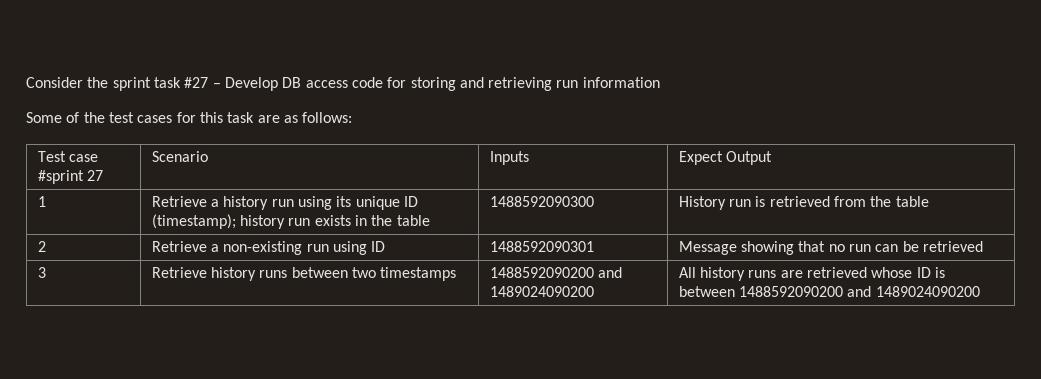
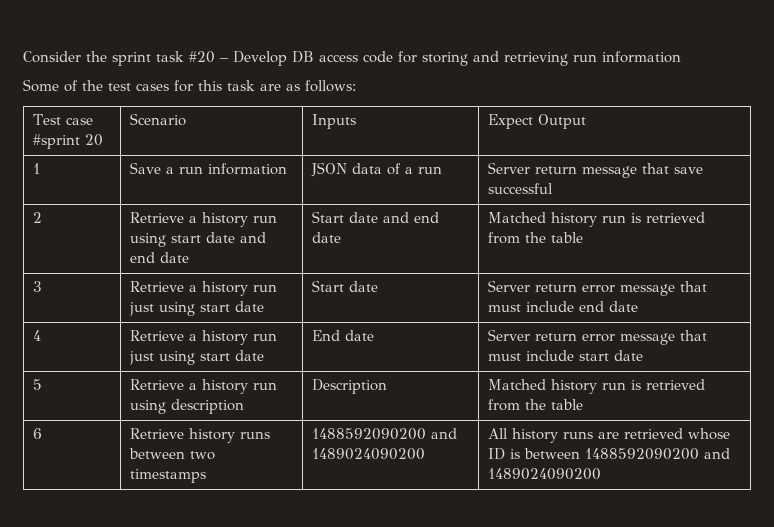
[184,77,209,88] #27 -> [189,51,215,63] #20
[87,170,104,181] 27 -> [84,134,103,146] 20
[151,196,419,210] [151,214,430,229] [489,196,594,207] [678,196,929,210] [37,241,46,252] [151,241,386,255] [489,241,594,252] [678,241,984,255] [37,267,46,278] | Retrieve a history run using its unique ID (timestamp); history run exists in the table | 1488592090300 | History run is retrieved from the table // 2 | Retrieve a non-existing run using ID | 1488592090301 | Message showing that no run can be retrieved // 3 -> [129,162,287,175] [310,162,442,177] [487,162,703,178] [487,183,553,194] [32,212,42,223] [129,212,277,227] [129,232,266,247] [129,252,189,263] [311,211,439,223] [311,232,341,243] [487,212,705,227] [487,232,583,244] [32,281,42,292] [129,281,277,296] [128,301,264,316] [311,280,378,292] [487,280,707,296] [487,301,638,312] [32,330,41,341] [129,330,277,345] [128,350,264,365] [311,330,374,341] [487,329,707,345] [487,350,643,361] [32,379,42,390] [129,379,277,394] [129,399,244,414] [311,379,387,394] [487,379,705,394] [487,399,583,411] [32,428,42,439] | Save a run information | JSON data of a run | Server return message that save successful // 2 | Retrieve a history run using start date and end date | Start date and end date | Matched history run is retrieved from the table // 3 | Retrieve a history run just using start date | Start date | Server return error message that must include end date // 4 | Retrieve a history run just using start date | End date | Server return error message that must include start date // 5 | Retrieve a history run using description | Description | Matched history run is retrieved from the table // 6

